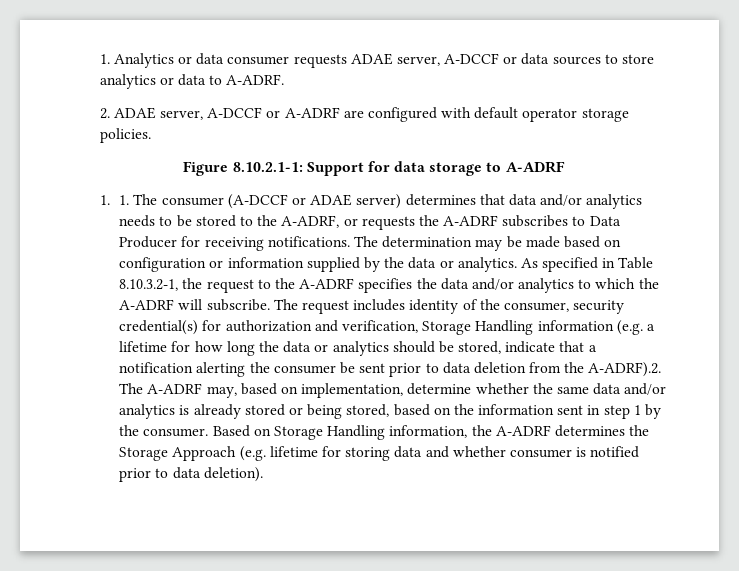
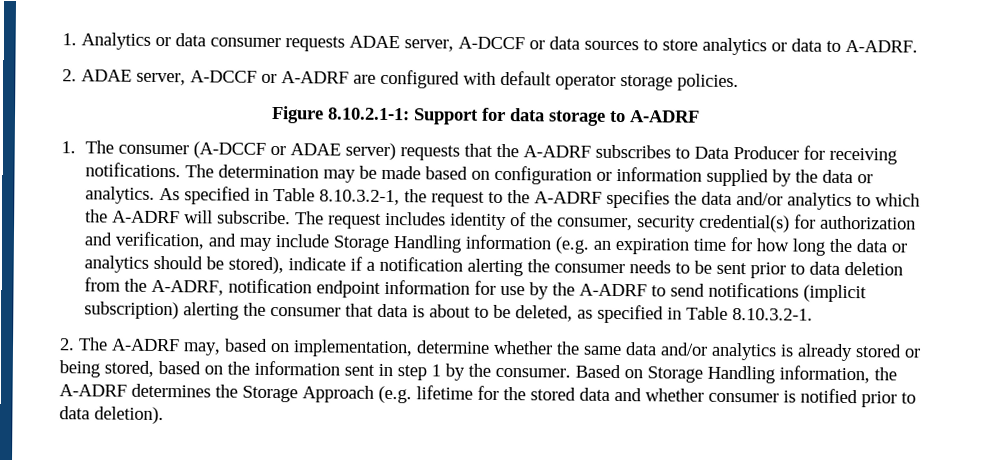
[119,195,130,205] 1. -> (76, 147) none
[405,194,643,209] [119,215,415,230] determines that data and/or analytics needs to be stored to the A-ADRF, or requests -> [400,143,494,161] requests that
(419, 326) none -> [208,233,330,251] and may include
[646,324,655,331] [119,341,168,352] a lifetime -> [593,237,727,255] an expiration time
[458,341,585,354] stored, indicate that -> [228,256,364,275] stored), indicate if
(336, 369) none -> [629,260,691,274] needs to
[588,362,662,377] A-ADRF).2. -> [151,278,868,303] [84,301,814,324] [58,338,75,351] A-ADRF, notification endpoint information for use by the A-ADRF to send notifications (implicit subscription) alerting the consumer that data is about to be deleted, as specified in Table 8.10.3.2-1. // 2.
[345,447,391,461] storing -> [502,387,576,401] the stored

